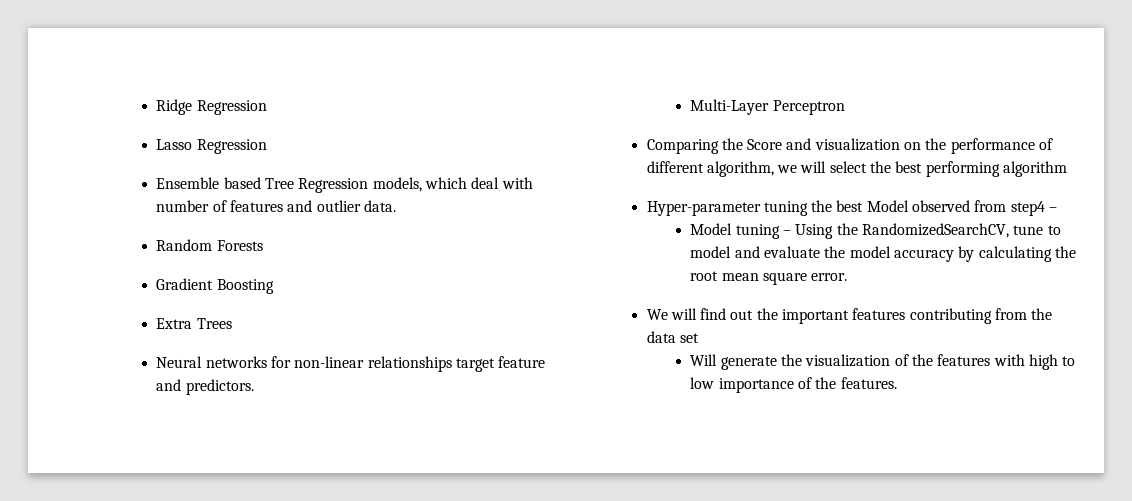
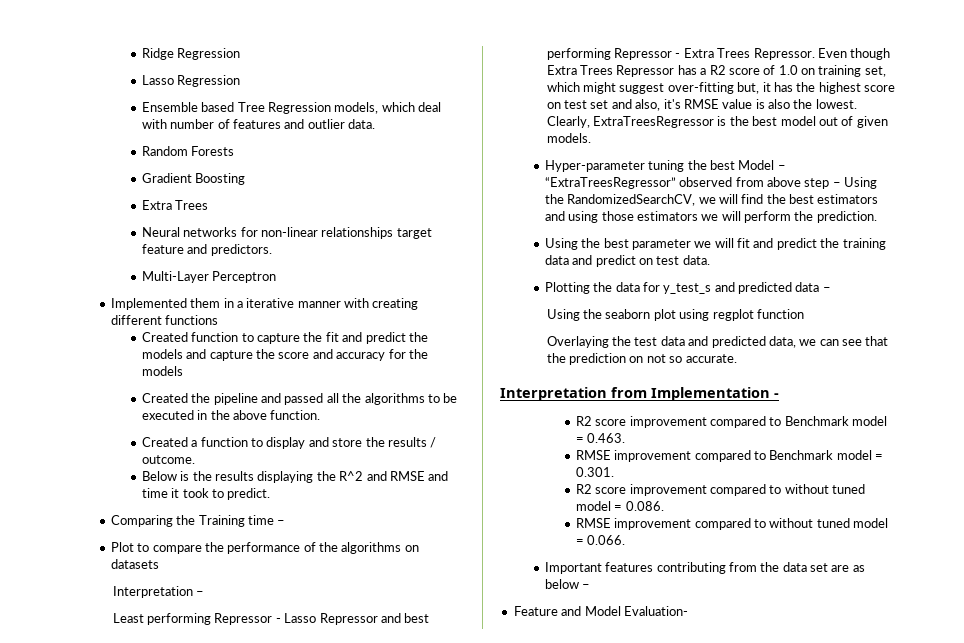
[646,138,1054,154] [646,161,1068,177] Comparing the Score and visualization on the performance of different algorithm, we will select the best performing algorithm -> [110,298,419,310] [110,315,219,325] [141,332,428,344] [141,349,428,361] [141,366,183,376] [141,393,458,405] [141,410,321,420] [141,437,437,449] [141,455,195,464] [141,471,449,483] [141,488,271,500] [110,515,286,527] [110,542,419,554] [110,559,159,569] [112,586,205,598] [112,613,430,625] [546,48,891,60] [546,65,886,77] [546,82,896,94] [546,99,857,111] [546,116,888,128] [546,133,591,143] Implemented them in a iterative manner with creating different functions // Created function to capture the fit and predict the models and capture the score and accuracy for the models // Created the pipeline and passed all the algorithms to be executed in the above function. // Created a function to display and store the results / outcome. // Below is the results displaying the R^2 and RMSE and time it took to predict. // Comparing the Training time – // Plot to compare the performance of the algorithms on datasets // Interpretation – // Least performing Repressor - Lasso Repressor and best performing Repressor - Extra Trees Repressor. Even though Extra Trees Repressor has a R2 score of 1.0 on training set, which might suggest over-fitting but, it has the highest score on test set and also, it's RMSE value is also the lowest. Clearly, ExtraTreesRegressor is the best model out of given models.
[912,200,1058,216] [690,223,1061,239] [690,246,1076,262] [690,271,848,285] [646,308,850,324] observed from step4 – // Model tuning – Using the RandomizedSearchCV, tune to model and evaluate the model accuracy by calculating the root mean square error. // We will find out the important -> [777,165,786,170] [544,177,878,189] [544,194,879,206] [544,211,877,223] [544,238,886,250] [544,255,710,267] [544,282,831,294] [546,309,804,321] [546,336,889,348] [546,353,737,365] [500,387,779,401] [575,416,888,428] [575,433,626,443] [575,450,884,462] [575,467,614,477] [575,484,866,496] [575,501,664,511] [575,518,889,530] [575,535,626,545] [544,562,602,574] – “ExtraTreesRegressor” observed from above step – Using the RandomizedSearchCV, we will find the best estimators and using those estimators we will perform the prediction. // Using the best parameter we will fit and predict the training data and predict on test data. // Plotting the data for y_test_s and predicted data – // Using the seaborn plot using regplot function // Overlaying the test data and predicted data, we can see that the prediction on not so accurate. // Interpretation from Implementation - // R2 score improvement compared to Benchmark model = 0.463. // RMSE improvement compared to Benchmark model = 0.301. // R2 score improvement compared to without tuned model = 0.086. // RMSE improvement compared to without tuned model = 0.066. // Important
[690,354,1076,370] [690,377,897,393] // Will generate the visualization of the features with high to low importance of the features. -> [831,565,865,572] [544,579,591,589] [513,606,688,616] are as below – // Feature and Model Evaluation-

